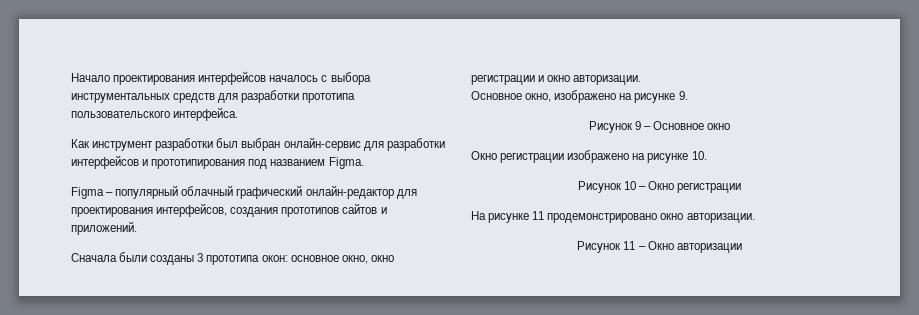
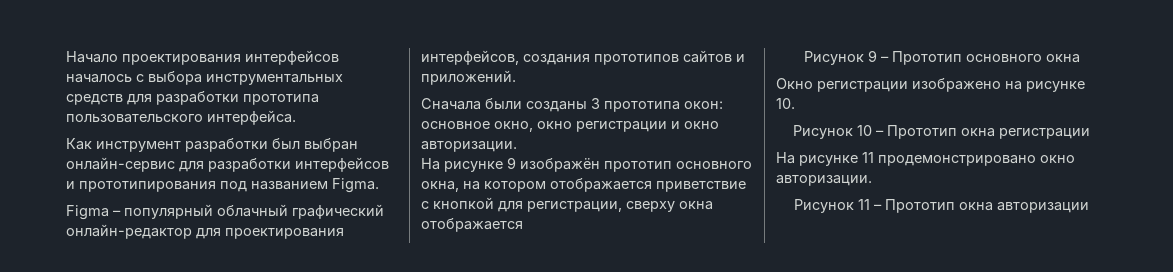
[471,90,688,103] Основное окно, изображено на рисунке 9. -> [421,157,752,172] [421,178,746,192] [421,197,713,212] [421,218,523,232] На рисунке 9 изображён прототип основного окна, на котором отображается приветствие с кнопкой для регистрации, сверху окна отображается
[653,121,731,130] Основное окно -> [891,51,1080,65] Прототип основного окна
[648,181,675,190] Окно -> [887,125,995,139] Прототип окна
[647,241,674,250] Окно -> [885,199,993,213] Прототип окна

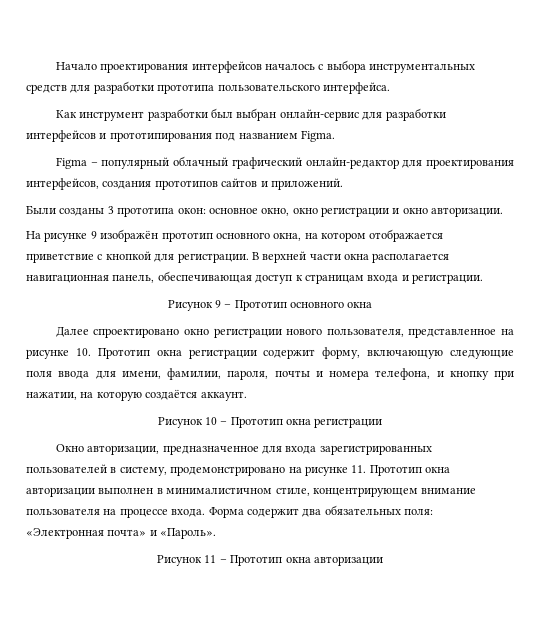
[421,98,522,110] Сначала были -> [26,205,56,214] Были
[527,201,713,212] [421,218,523,232] регистрации, сверху окна отображается -> [177,251,450,263] [26,271,483,284] регистрации. В верхней части окна располагается навигационная панель, обеспечивающая доступ к страницам входа и регистрации.
[776,78,1085,92] [776,98,795,109] Окно регистрации изображено на рисунке 10. -> [55,326,514,338] [26,347,514,359] [26,368,514,380] [26,389,247,401] Далее спроектировано окно регистрации нового пользователя, представленное на рисунке 10. Прототип окна регистрации содержит форму, включающую следующие поля ввода для имени, фамилии, пароля, почты и номера телефона, и кнопку при нажатии, на которую создаётся аккаунт.
[776,152,1075,166] [776,175,872,186] На рисунке 11 продемонстрировано окно авторизации. -> [55,444,432,455] [26,464,450,476] [26,487,477,497] [26,505,433,518] [26,528,217,539] Окно авторизации, предназначенное для входа зарегистрированных пользователей в систему, продемонстрировано на рисунке 11. Прототип окна авторизации выполнен в минималистичном стиле, концентрирующем внимание пользователя на процессе входа. Форма содержит два обязательных поля: «Электронная почта» и «Пароль».

